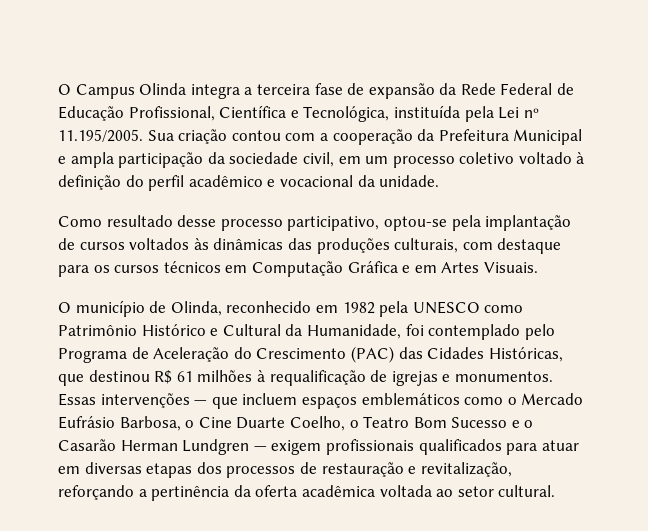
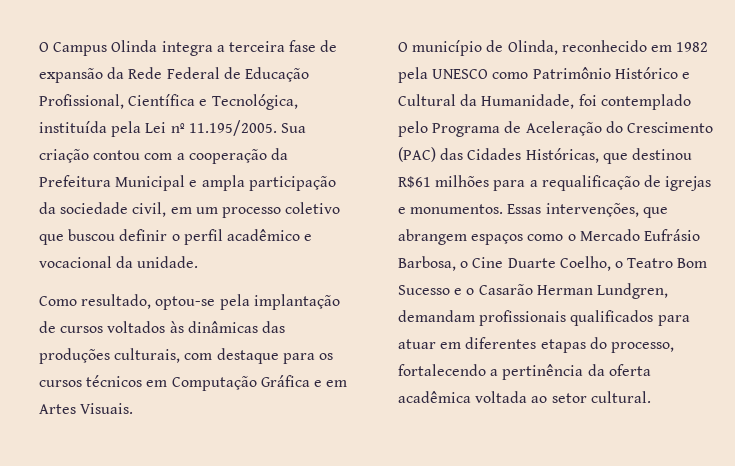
[518,152,585,164] [58,175,144,190] voltado à definição do -> [39,229,180,245] que buscou definir o
[106,215,380,231] resultado desse processo participativo, -> [81,294,152,309] resultado,
[154,370,265,384] R$ 61 milhões à -> [398,175,538,191] R$61 milhões para a
[100,393,460,409] intervenções — que incluem espaços emblemáticos -> [545,203,668,218] [398,229,524,245] intervenções, que abrangem espaços
[182,439,322,455] Lundgren — exigem -> [596,283,668,299] [398,310,475,322] Lundgren, demandam
[84,462,512,478] [58,485,134,500] diversas etapas dos processos de restauração e revitalização, reforçando -> [465,337,674,353] [398,364,486,376] diferentes etapas do processo, fortalecendo

